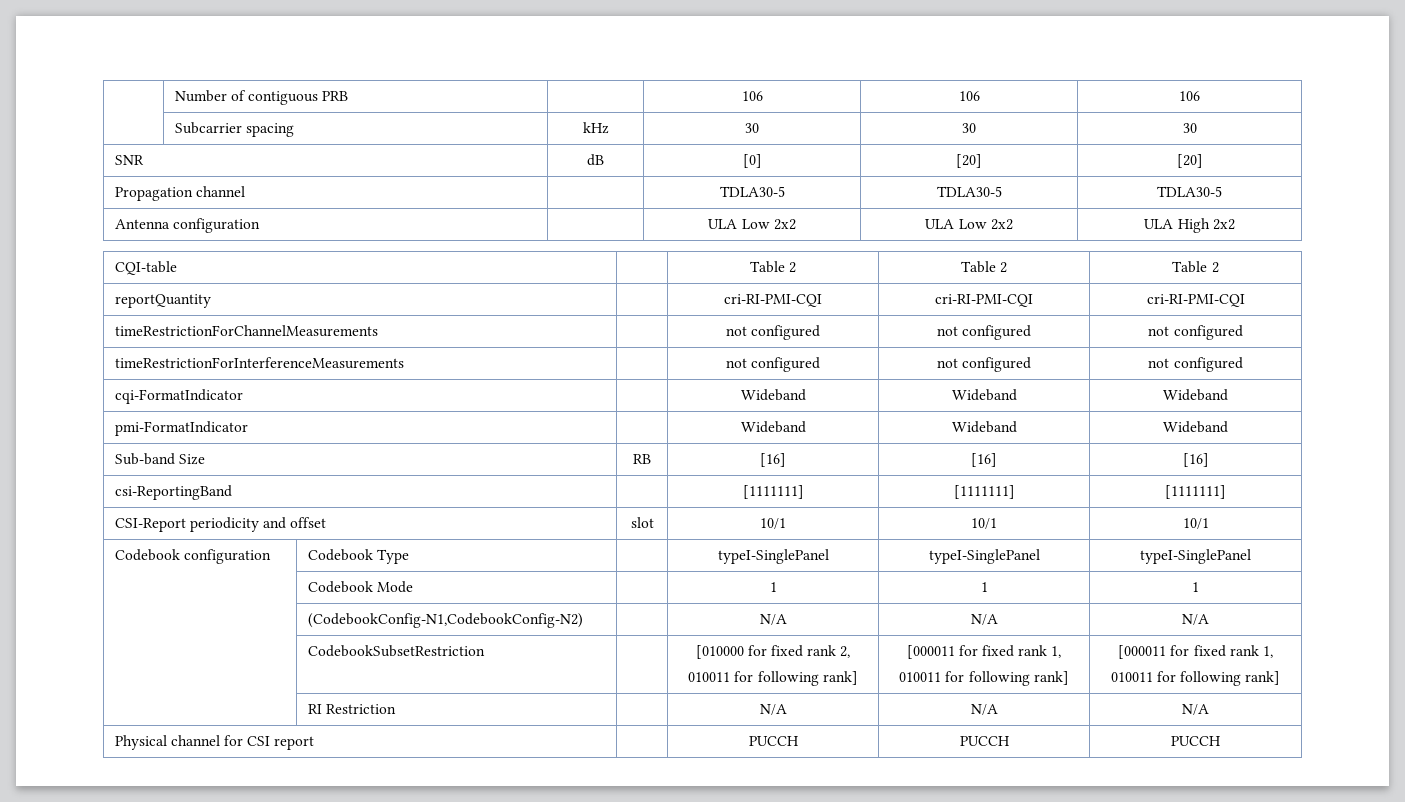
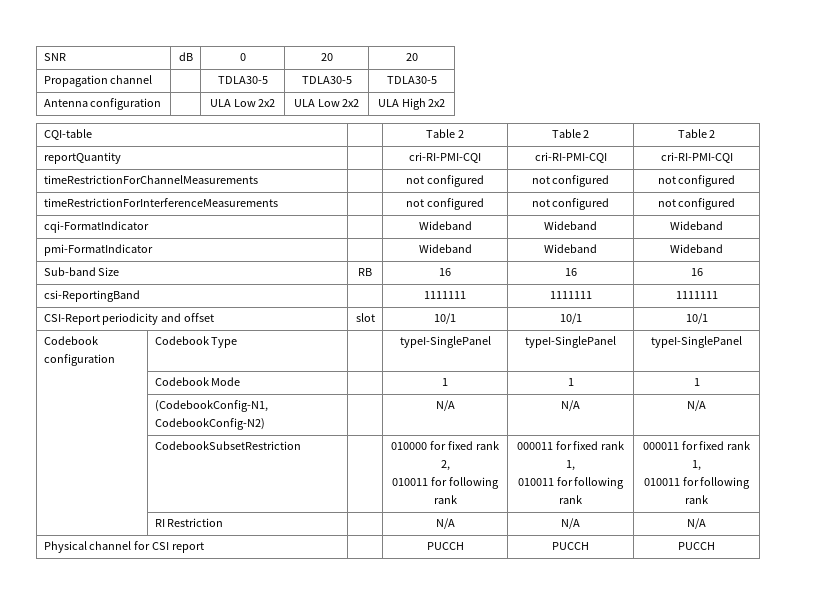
[174,90,349,105] [741,91,763,101] [958,91,980,101] [1179,91,1200,101] [174,122,294,137] [582,122,609,134] [745,123,759,133] [962,123,976,133] [1182,123,1197,133] | Number of contiguous PRB | | 106 | 106 | 106 // | Subcarrier spacing | kHz | 30 | 30 | 30 // -> (43, 57) none
[742,154,762,168] [956,154,982,168] [1176,154,1203,168] [0] | [20] | [20] -> [239,53,246,61] [320,53,333,61] [405,53,418,61] 0 | 20 | 20
[760,453,786,467] [971,453,997,467] [1182,453,1209,467] [114,485,232,500] [742,485,804,499] [953,485,1015,499] [1165,485,1226,499] [16] | [16] | [16] // csi-ReportingBand | | [1111111] | [1111111] | [1111111] -> [439,268,451,276] [564,268,577,276] [690,268,703,276] [43,290,140,302] [424,291,466,299] [549,291,592,299] [675,291,718,299] 16 | 16 | 16 // csi-ReportingBand | | 1111111 | 1111111 | 1111111
[695,645,744,659] [010000 -> [391,442,428,450] 010000
[822,671,858,685] [906,645,1062,659] [899,671,1069,686] [1118,645,1273,659] [1110,671,1281,686] rank] | [000011 for fixed rank 1, // 010011 for following rank] | [000011 for fixed rank 1, // 010011 for following rank] -> [433,495,457,504] [516,441,625,450] [566,460,575,471] [517,477,625,489] [559,495,582,504] [642,441,751,450] [692,460,701,471] [643,477,751,489] [685,495,708,504] rank | 000011 for fixed rank 1, // 010011 for following rank | 000011 for fixed rank 1, // 010011 for following rank

